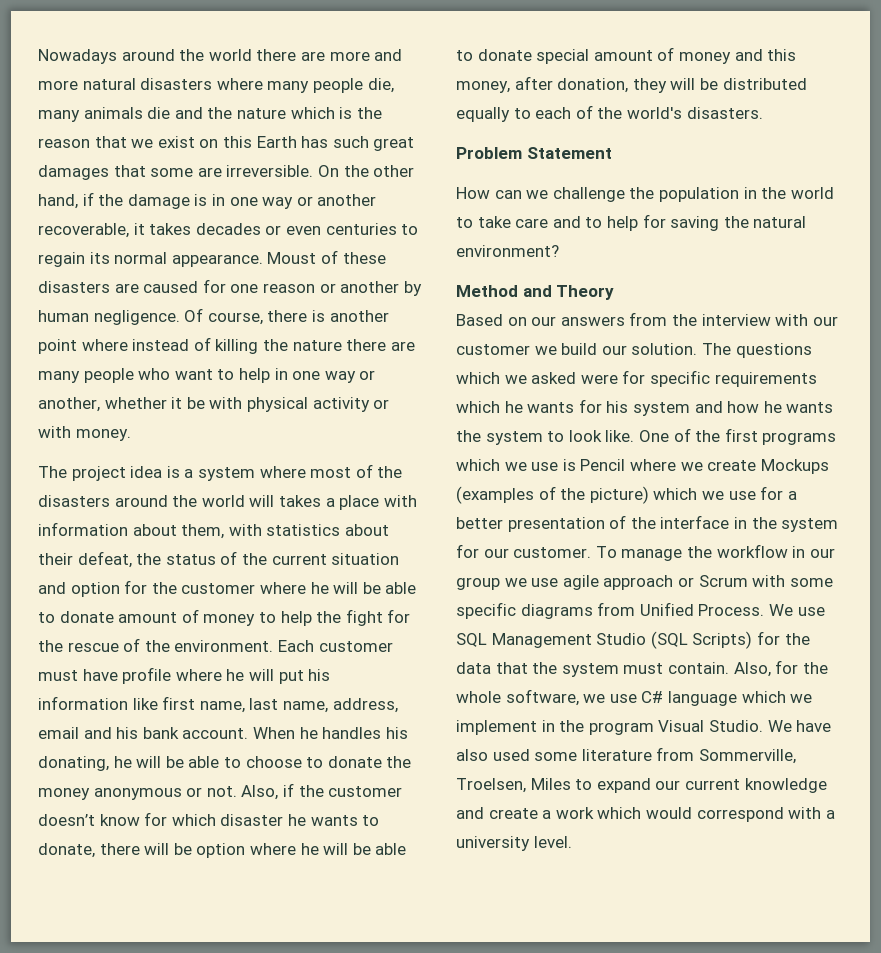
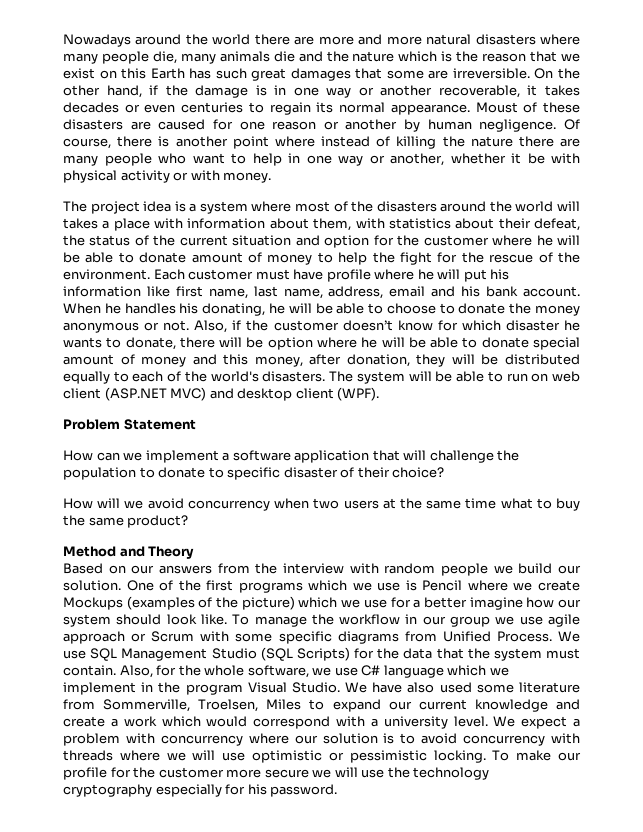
(763, 113) none -> [329,371,581,384] [63,387,380,401] The system will be able to run on web client (ASP.NET MVC) and desktop client (WPF).
[552,187,834,202] [456,214,807,231] [456,245,559,257] challenge the population in the world to take care and to help for saving the natural environment? -> [145,450,520,463] [63,467,445,480] [63,498,581,511] [63,515,189,528] implement a software application that will challenge the population to donate to specific disaster of their choice? // How will we avoid concurrency when two users at the same time what to buy the same product?
[812,316,838,326] [456,344,530,355] our customer -> [384,563,489,576] random people
[701,343,812,358] [456,370,817,387] [456,399,834,416] [456,430,635,445] The questions which we asked were for specific requirements which he wants for his system and how he wants the system to look like. -> (121, 585) none
[507,515,839,532] [456,544,592,558] presentation of the interface in the system for our customer. -> [469,597,581,610] [63,614,227,627] imagine how our system should look like.
(572, 842) none -> [493,716,580,729] [63,733,580,746] [63,750,581,763] [63,767,490,780] [63,784,338,797] We expect a problem with concurrency where our solution is to avoid concurrency with threads where we will use optimistic or pessimistic locking. To make our profile for the customer more secure we will use the technology cryptography especially for his password.

